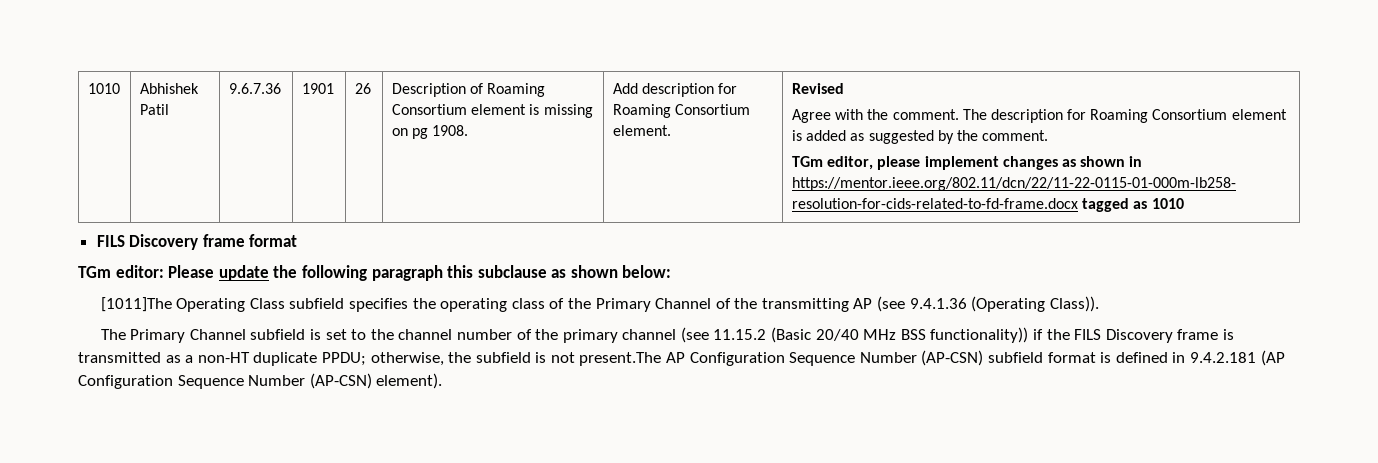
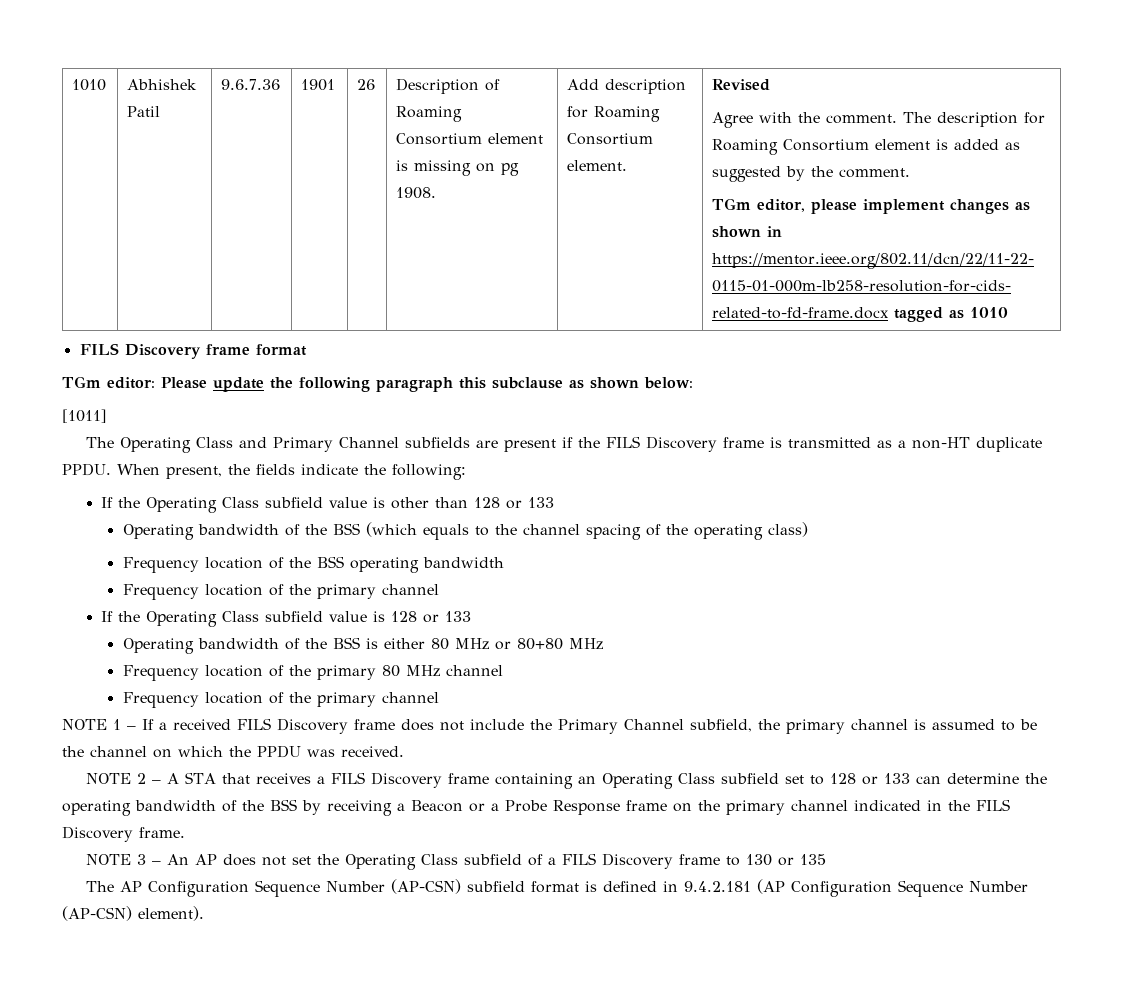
[100,296,1099,312] [100,327,1029,343] [1011]The Operating Class subfield specifies the operating class of the Primary Channel of the transmitting AP (see 9.4.1.36 (Operating Class)). // The Primary Channel subfield is set to the channel number of the primary channel (see 11.15.2 (Basic 20/40 MHz BSS functionality)) -> [62,409,107,423] [86,437,557,453] [1011] // The Operating Class and Primary Channel subfields are present
[321,352,662,366] PPDU; otherwise, the subfield is not present.The -> [62,463,466,480] [101,497,555,513] [122,522,808,540] [122,556,504,573] [122,584,439,600] [101,611,472,627] [122,637,603,654] [122,665,503,681] [122,692,439,708] [62,718,1037,734] [62,745,404,758] [86,772,1048,789] [62,799,1010,816] [62,826,185,842] [86,853,827,870] [86,881,115,892] PPDU. When present, the fields indicate the following: // If the Operating Class subfield value is other than 128 or 133 // Operating bandwidth of the BSS (which equals to the channel spacing of the operating class) // Frequency location of the BSS operating bandwidth // Frequency location of the primary channel // If the Operating Class subfield value is 128 or 133 // Operating bandwidth of the BSS is either 80 MHz or 80+80 MHz // Frequency location of the primary 80 MHz channel // Frequency location of the primary channel // NOTE 1 – If a received FILS Discovery frame does not include the Primary Channel subfield, the primary channel is assumed to be the channel on which the PPDU was received. // NOTE 2 – A STA that receives a FILS Discovery frame containing an Operating Class subfield set to 128 or 133 can determine the operating bandwidth of the BSS by receiving a Beacon or a Probe Response frame on the primary channel indicated in the FILS Discovery frame. // NOTE 3 – An AP does not set the Operating Class subfield of a FILS Discovery frame to 130 or 135 // The

